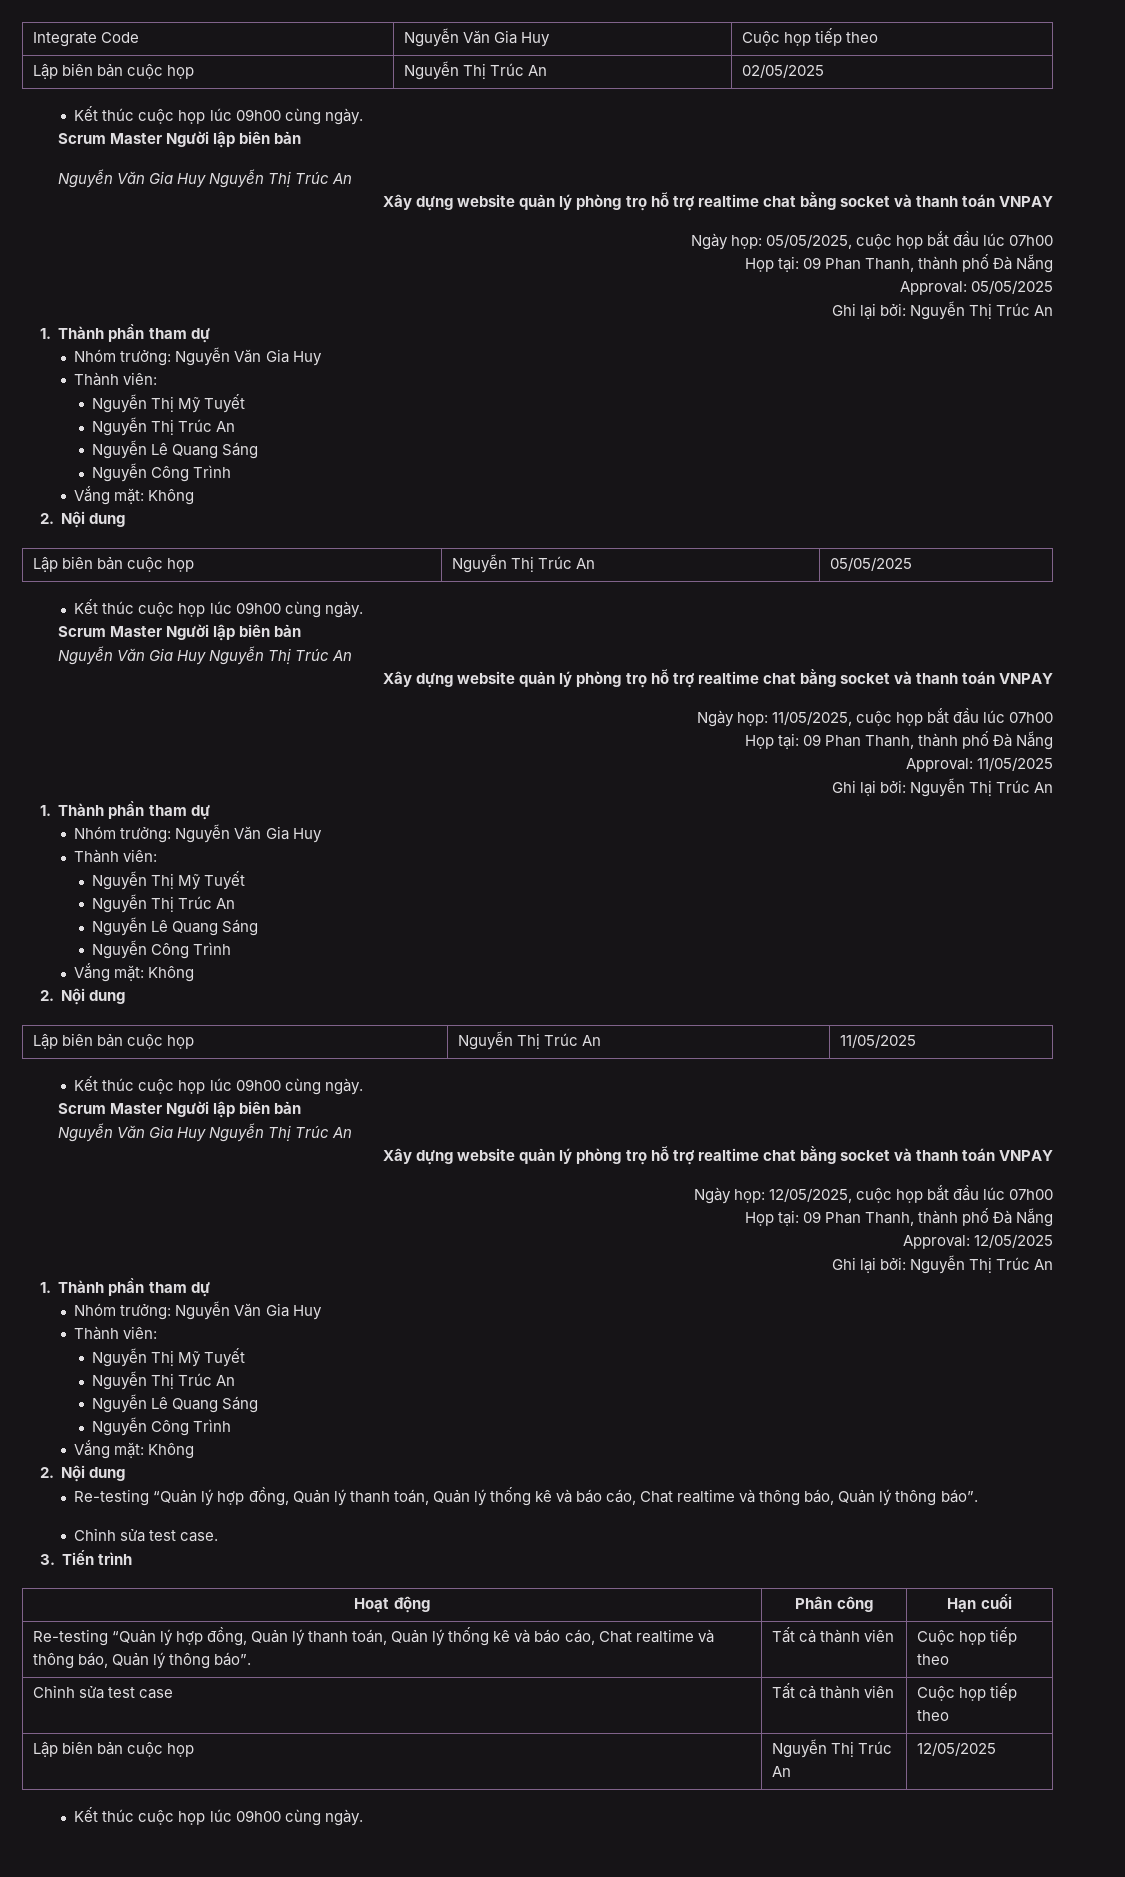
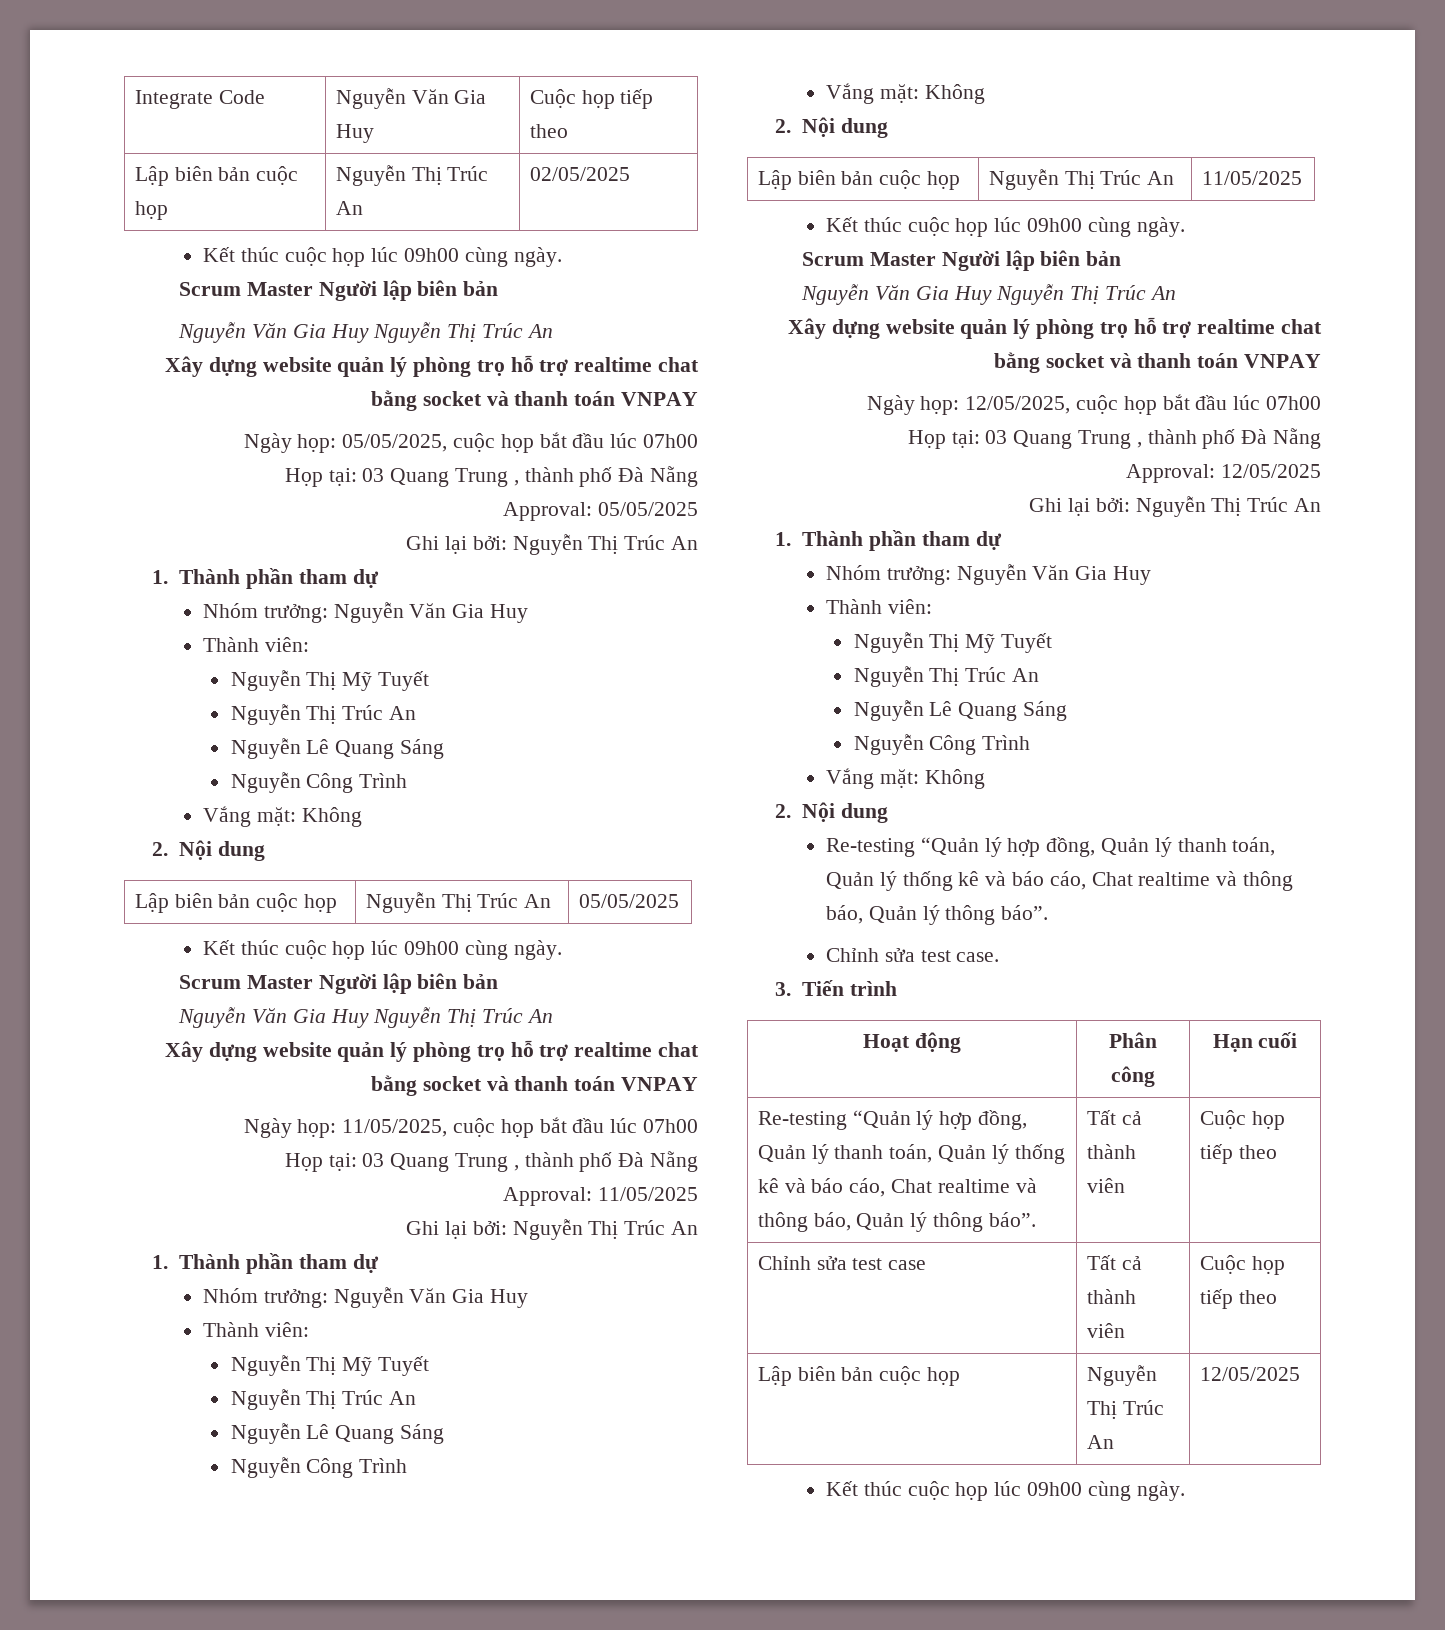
[802,257,914,272] 09 Phan Thanh, -> [362,468,519,487] 03 Quang Trung ,
[802,734,914,749] 09 Phan Thanh, -> [362,1153,519,1172] 03 Quang Trung ,
[802,1211,914,1226] 09 Phan Thanh, -> [985,430,1142,449] 03 Quang Trung ,

